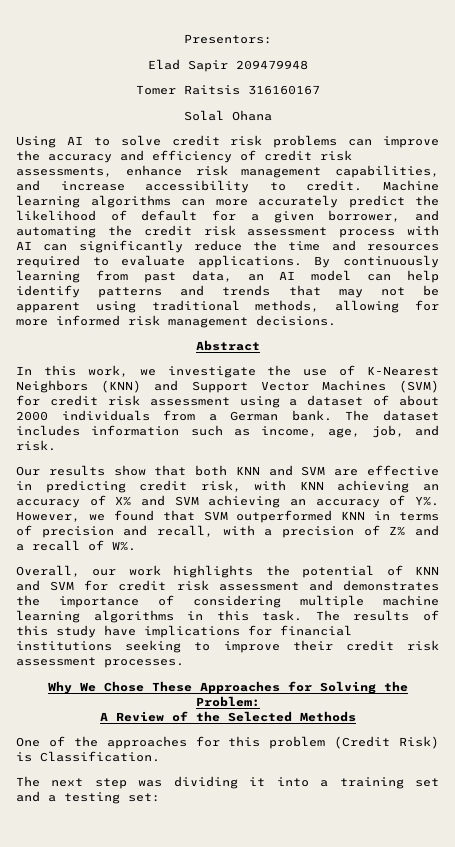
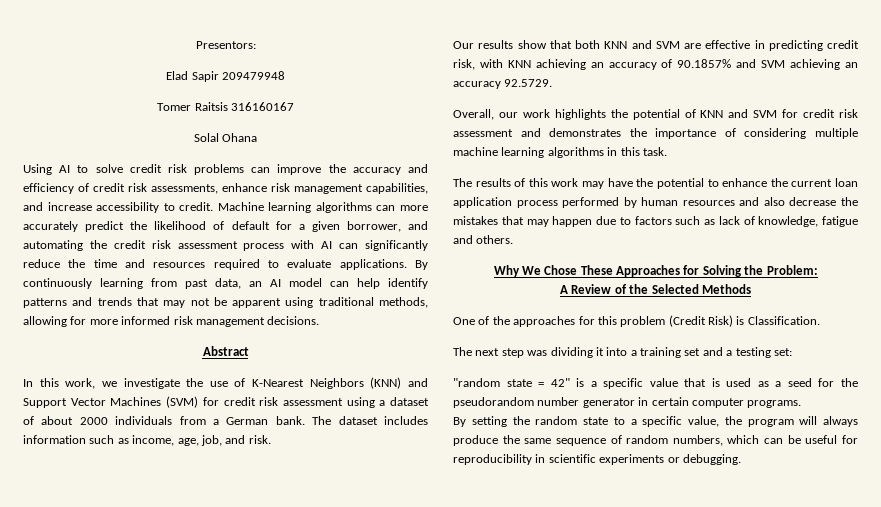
[115,496,132,506] X% -> [677,59,732,68] 90.1857%
[389,495,440,506] [16,510,439,523] [16,525,439,538] [16,540,136,551] of Y%. However, we found that SVM outperformed KNN in terms of precision and recall, with a precision of Z% and a recall of W%. -> [504,79,553,87] 92.5729.
(303, 615) none -> (667, 151) //
[56,625,352,638] [16,640,440,653] [16,657,184,668] study have implications for financial institutions seeking to improve their credit risk assessment processes. -> [551,178,859,189] [453,197,858,208] [453,216,858,227] [453,235,514,244] work may have the potential to enhance the current loan application process performed by human resources and also decrease the mistakes that may happen due to factors such as lack of knowledge, fatigue and others.
(160, 797) none -> [453,378,859,389] [453,397,802,408] [453,416,858,427] [453,435,858,446] [453,454,741,465] // "random state = 42" is a specific value that is used as a seed for the pseudorandom number generator in certain computer programs. // By setting the random state to a specific value, the program will always produce the same sequence of random numbers, which can be useful for reproducibility in scientific experiments or debugging.

